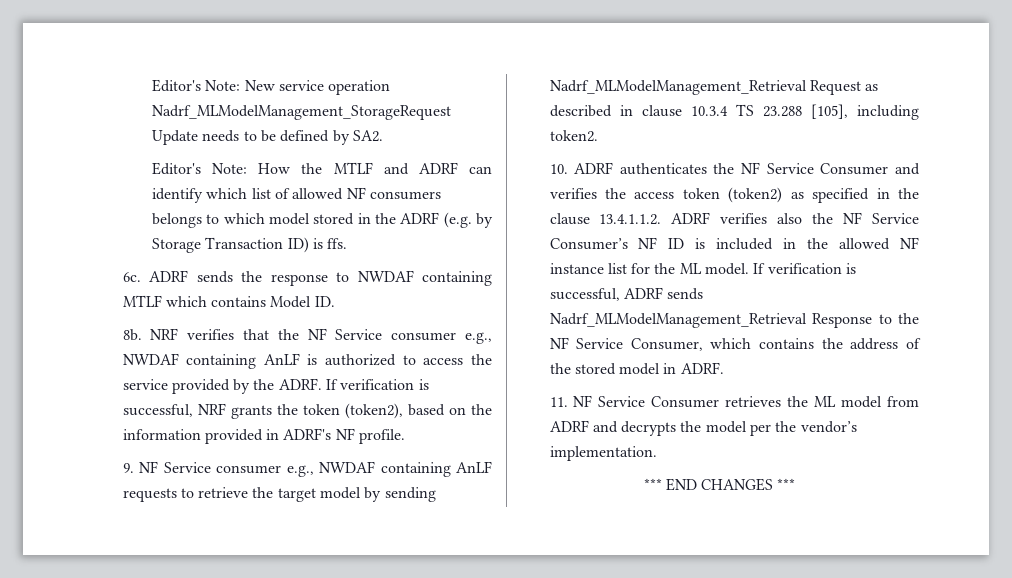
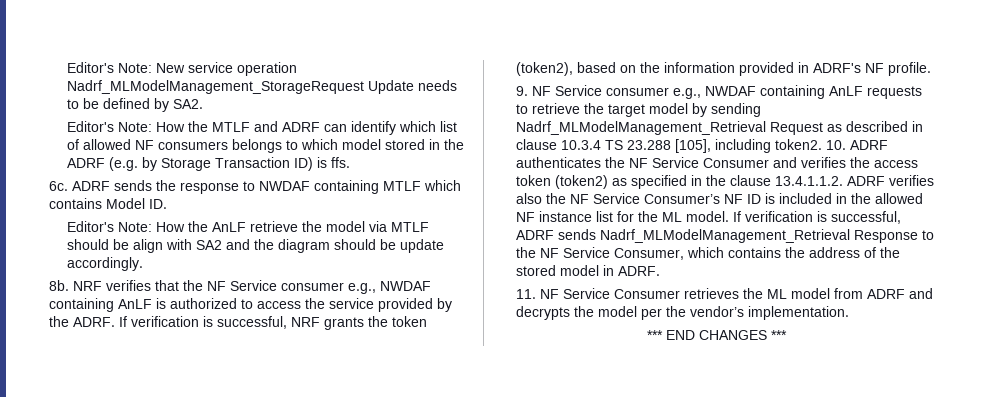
(335, 301) none -> [66,221,429,232] [66,239,444,253] [66,257,143,271] // Editor's Note: How the AnLF retrieve the model via MTLF should be align with SA2 and the diagram should be update accordingly.
(598, 136) // -> (822, 144) none

